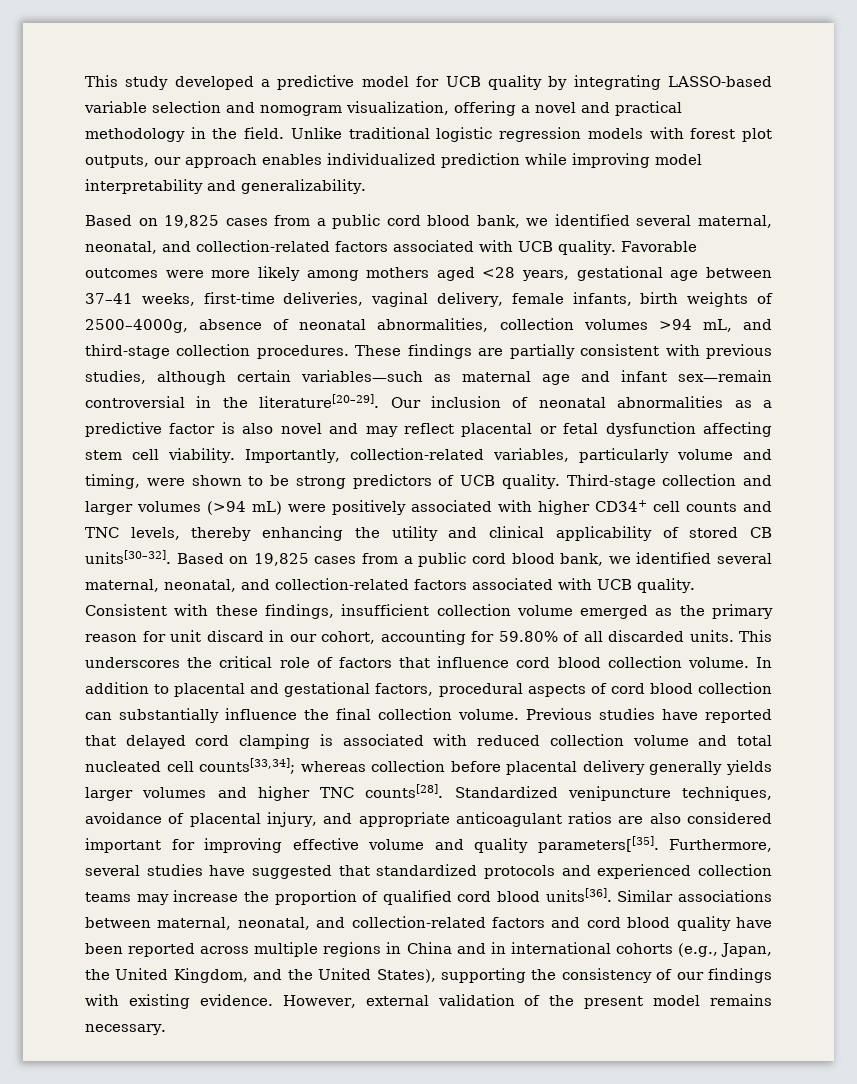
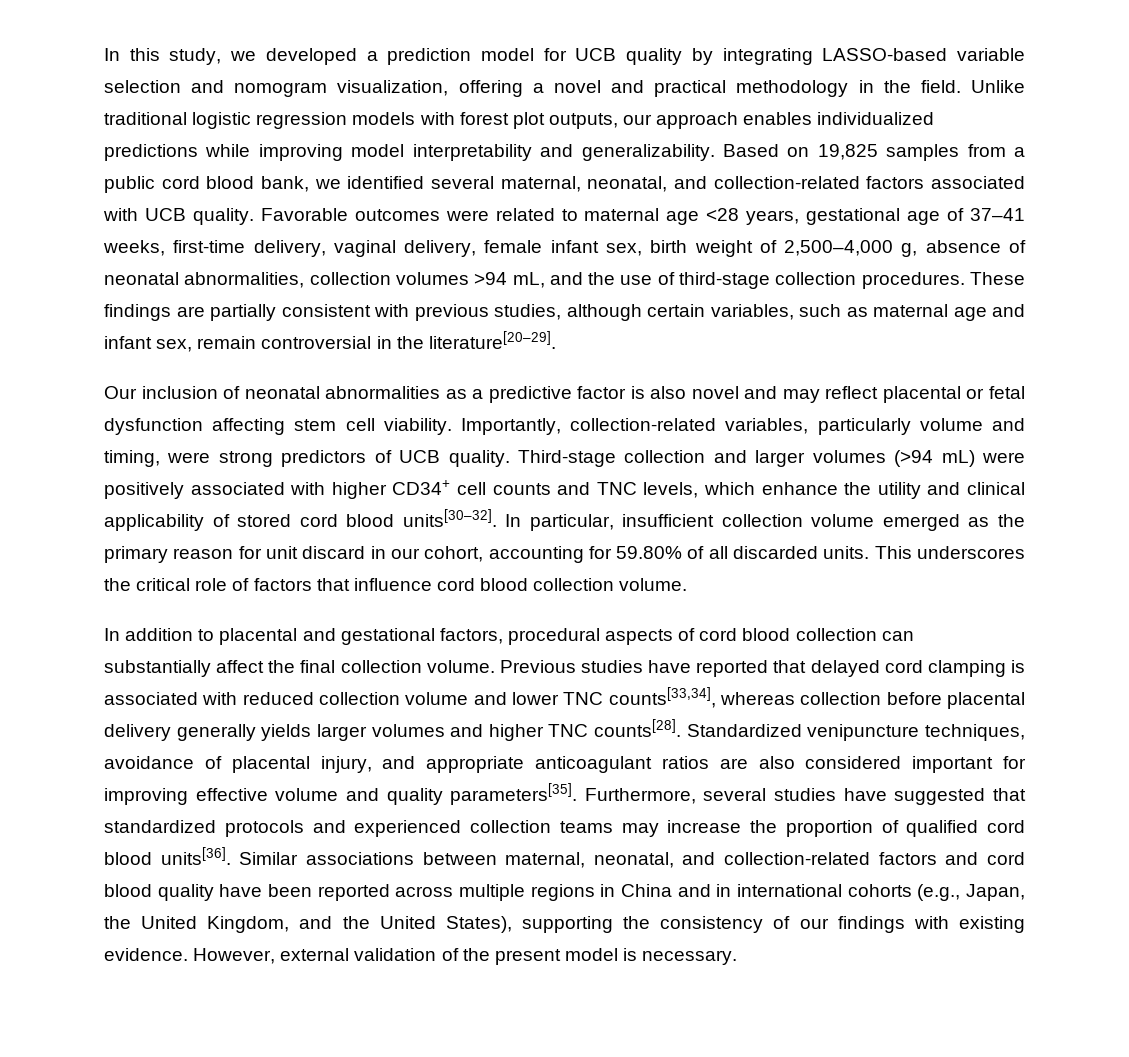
[85,75,169,90] This study -> [104,48,257,65] In this study, we
[277,75,355,90] predictive -> [387,48,472,65] prediction
[441,153,520,168] prediction -> [104,144,198,161] predictions
[85,215,268,228] // Based on 19,825 cases -> [722,144,960,161] Based on 19,825 samples
[211,266,475,281] more likely among mothers aged -> [495,208,700,225] related to maternal age
[705,267,772,278] between -> [947,208,965,221] of
[283,292,364,306] deliveries, -> [253,240,326,257] delivery,
[572,292,774,307] [85,319,188,333] infants, birth weights of 2500–4000g, -> [550,240,918,257] infant sex, birth weight of 2,500–4,000 g,
(772, 324) none -> [588,272,675,285] the use of
[301,370,423,382] variables—such -> [710,304,841,320] variables, such
[678,370,772,382] sex—remain -> [156,336,257,352] sex, remain
(380, 401) none -> (556, 340) //
[191,475,290,486] shown to be -> (211, 457) none
[191,526,344,541] thereby enhancing -> [704,482,838,495] which enhance
[750,527,773,538] [85,550,773,567] [85,578,695,593] [85,604,334,619] CB units[30–32]. Based on 19,825 cases from a public cord blood bank, we identified several maternal, neonatal, and collection-related factors associated with UCB quality. Consistent with these findings, -> [299,509,614,531] cord blood units[30–32]. In particular,
(749, 662) none -> (688, 584) //
[225,708,297,720] influence -> [216,660,265,673] affect
[737,735,773,746] [85,758,296,774] total nucleated cell counts[33,34]; -> [511,687,716,708] lower TNC counts[33,34],
[537,836,659,853] parameters[[35]. -> [450,783,578,805] parameters[35].
[710,994,772,1006] remains -> [623,948,638,961] is

